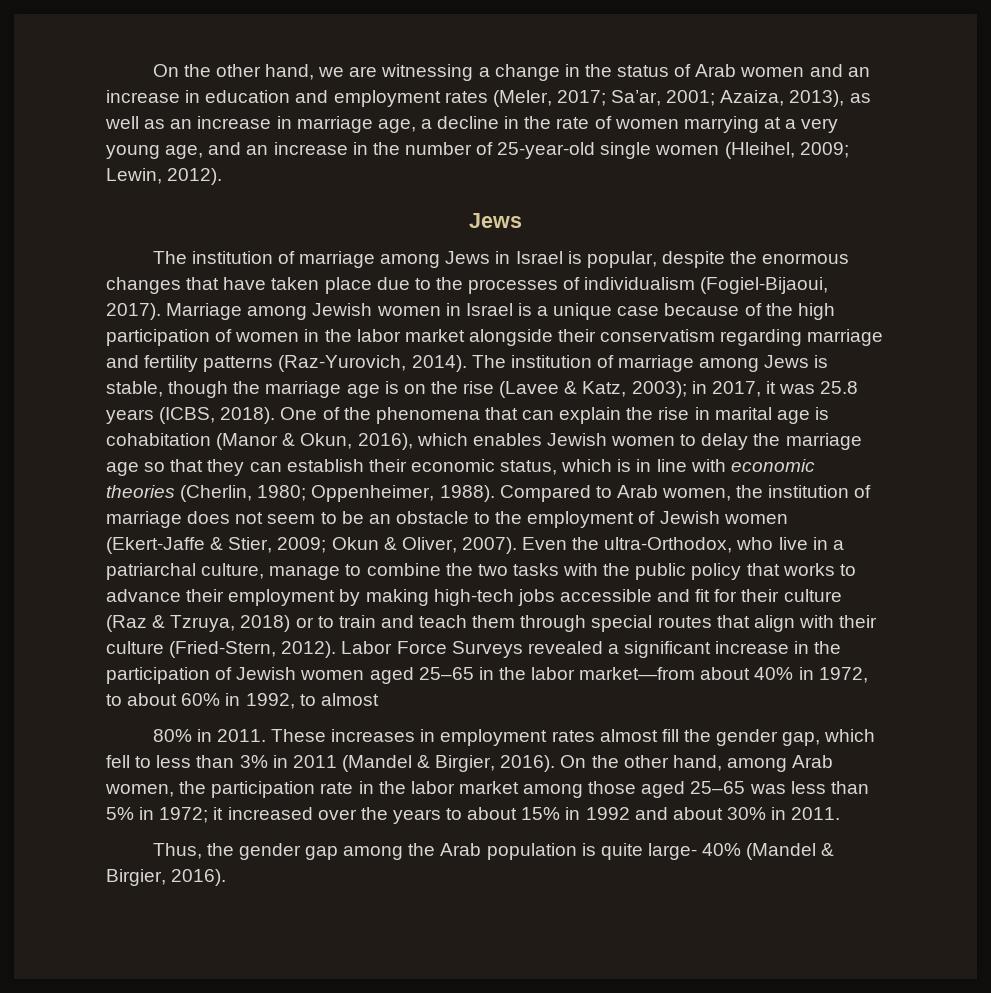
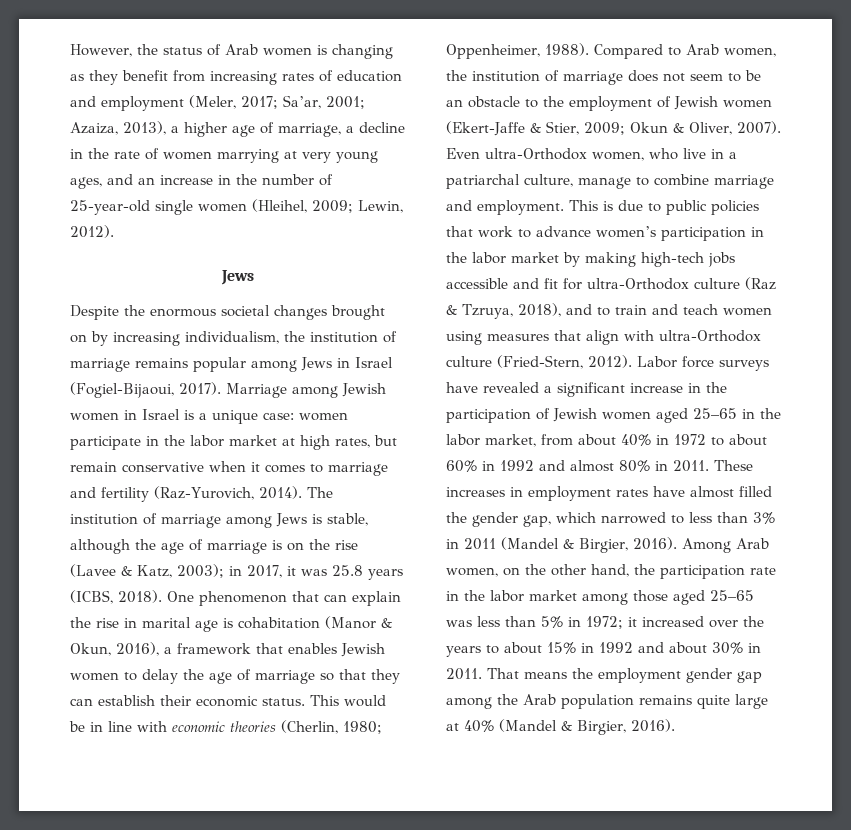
[152,64,580,81] On the other hand, we are witnessing a change in -> [70,44,132,57] However,
[809,64,870,77] [106,90,201,103] and an increase in -> [317,44,393,59] [70,70,333,85] is changing as they benefit from increasing rates of
[444,91,488,103] rates -> (184, 103) none
[849,93,871,103] [105,116,416,133] as well as an increase in marriage age, -> [171,122,341,137] a higher age of marriage,
[785,119,797,129] a -> (297, 155) none
[165,145,204,159] age, -> [70,177,102,189] ages,
[152,251,375,268] The institution of marriage -> [70,305,385,320] [70,331,397,346] [70,357,246,372] Despite the enormous societal changes brought on by increasing individualism, the institution of marriage remains popular
[567,251,850,268] [106,277,696,294] is popular, despite the enormous changes that have taken place due to the processes of individualism -> (393, 362) none
[617,303,835,320] [106,329,803,346] case because of the high participation of women in the labor market alongside their conservatism regarding -> [263,412,348,421] [70,435,397,450] [70,461,323,473] case: women participate in the labor market at high rates, but remain conservative when it comes to
[203,356,274,372] patterns -> (149, 494) none
[168,381,380,398] though the marriage age -> [70,539,267,554] although the age of marriage
[322,407,480,424] of the phenomena -> [199,591,287,606] phenomenon
[416,433,468,446] which -> [164,643,283,655] a framework that
[785,433,862,450] [106,462,139,476] marriage age -> [209,669,315,684] age of marriage
[500,459,632,475] status, which is -> [262,695,386,707] [69,721,85,732] status. This would be
[572,537,733,553] the ultra-Orthodox, -> [485,148,644,161] ultra-Orthodox women,
[445,563,856,580] [106,589,336,606] the two tasks with the public policy that works to advance their employment -> [714,175,774,189] [446,200,759,215] [446,226,764,241] [446,252,559,264] marriage and employment. This is due to public policies that work to advance women’s participation in the labor market
[741,589,780,602] their -> [587,278,689,290] ultra-Orthodox
[240,615,314,632] 2018) or -> [517,303,592,317] 2018), and
[472,615,712,632] them through special routes -> [722,307,772,316] [446,331,549,345] women using measures
[839,615,878,628] their -> [659,330,761,342] ultra-Orthodox
[396,641,523,658] Force Surveys -> [682,356,769,371] [446,382,478,393] force surveys have
[579,667,696,680] market—from -> [485,434,573,447] market, from
[818,667,868,683] 1972, -> [674,434,706,445] 1972
[245,693,379,709] 1992, to almost // -> [500,460,614,472] 1992 and almost
[599,729,679,742] almost fill -> [653,486,772,498] have almost filled
[106,755,130,768] fell -> [601,512,666,524] narrowed
[560,755,834,772] [105,784,174,797] On the other hand, among Arab women, -> [682,538,769,553] [446,564,629,577] Among Arab women, on the other hand,
[152,843,234,859] // Thus, the -> [487,668,681,683] That means the employment
[581,843,697,860] is quite large- -> [639,694,768,709] [446,723,459,731] remains quite large at

